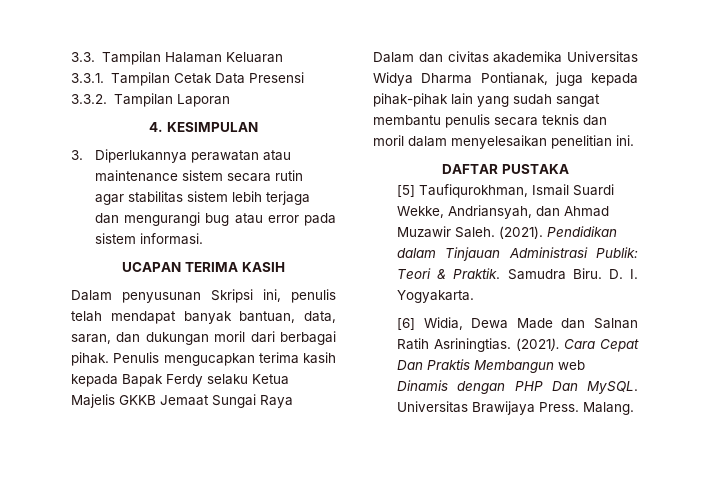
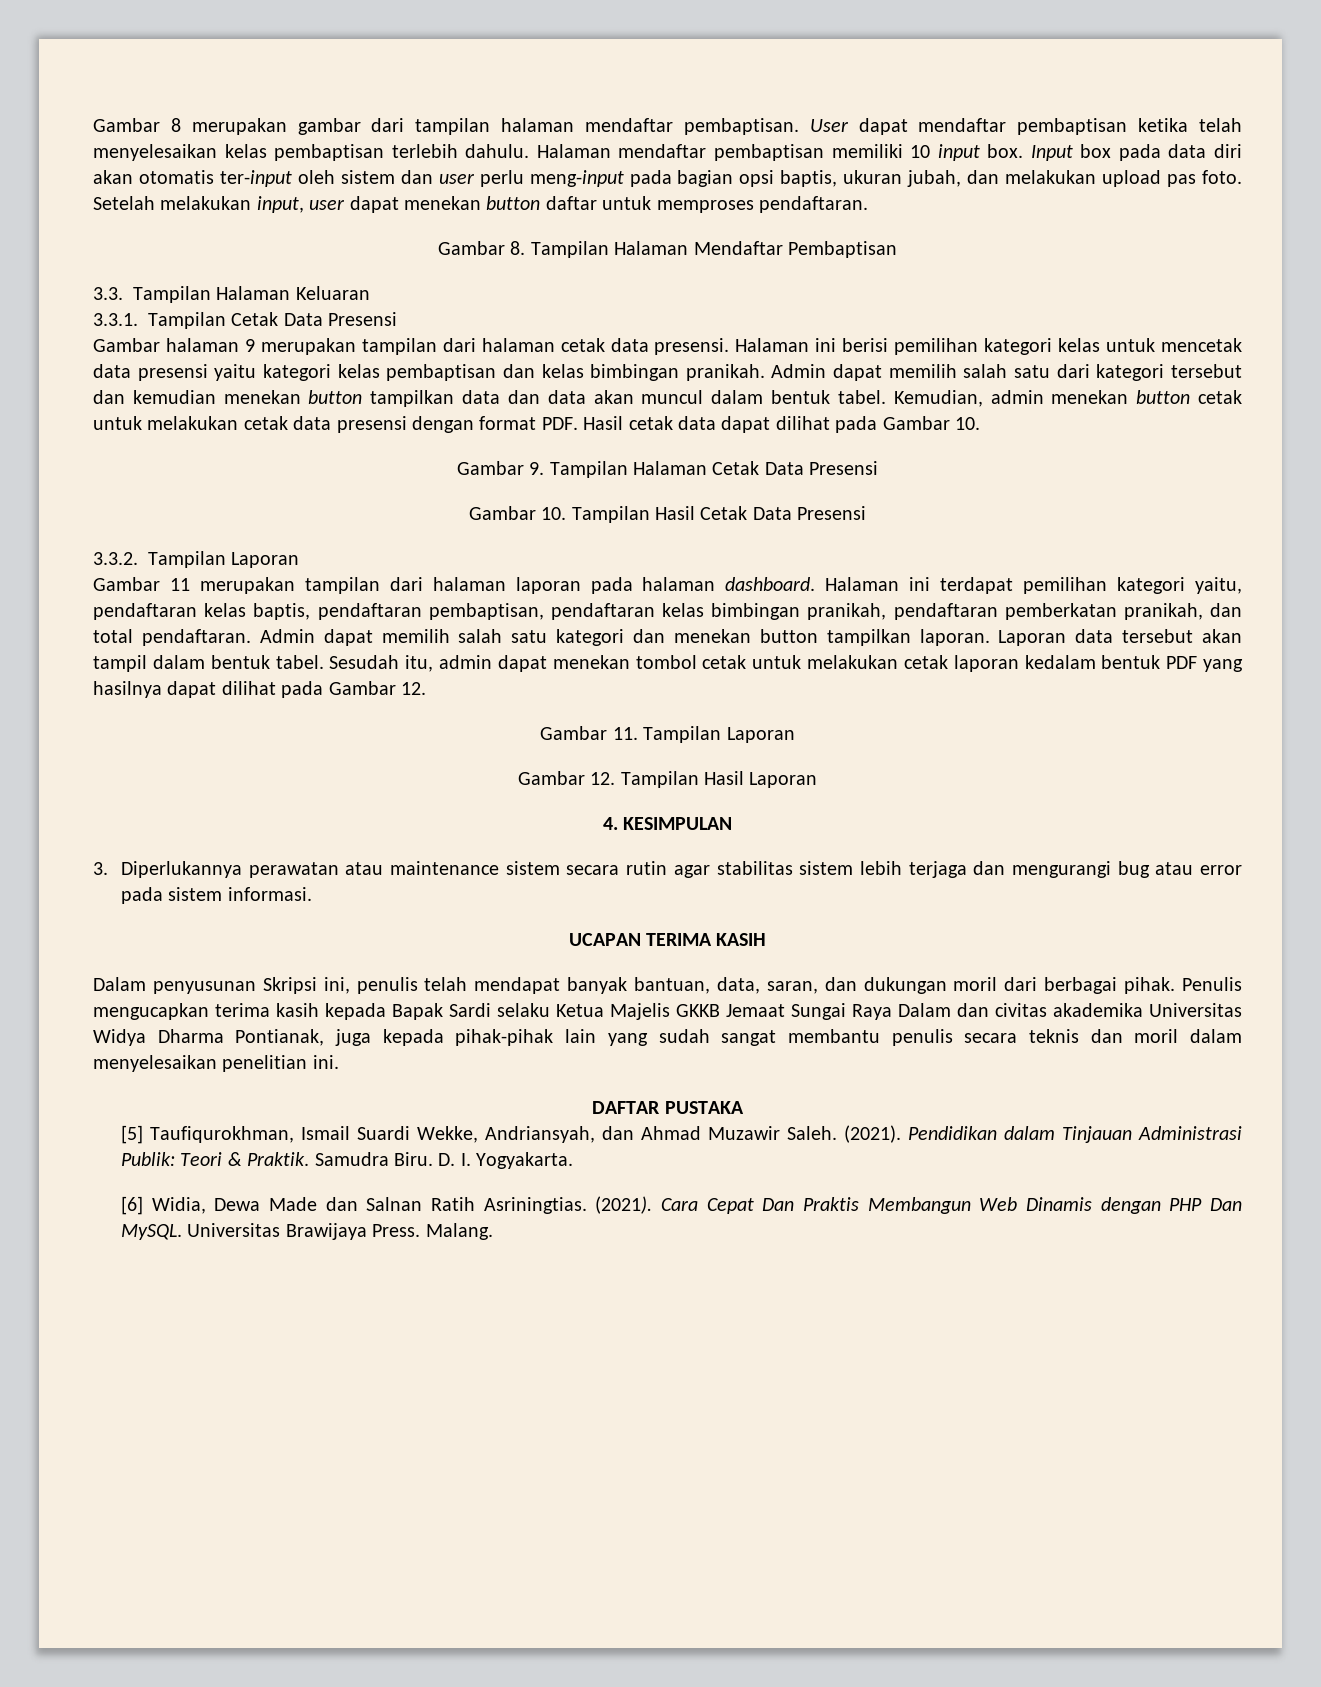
(71, 57) none -> [93,118,1242,135] [93,144,1242,161] [93,170,1242,187] [93,196,868,213] [438,241,897,258] Gambar 8 merupakan gambar dari tampilan halaman mendaftar pembaptisan. User dapat mendaftar pembaptisan ketika telah menyelesaikan kelas pembaptisan terlebih dahulu. Halaman mendaftar pembaptisan memiliki 10 input box. Input box pada data diri akan otomatis ter-input oleh sistem dan user perlu meng-input pada bagian opsi baptis, ukuran jubah, dan melakukan upload pas foto. Setelah melakukan input, user dapat menekan button daftar untuk memproses pendaftaran. // Gambar 8. Tampilan Halaman Mendaftar Pembaptisan //
[71,93,173,107] 3.3.2. Tampilan -> [93,338,1243,355] [93,364,1242,381] [93,390,1242,407] [93,416,980,433] [456,461,879,478] [468,506,867,523] [93,551,300,568] [93,577,1242,594] [93,603,1242,620] [93,629,1242,646] [93,655,1243,672] [93,681,426,698] [540,726,795,743] [517,771,744,788] Gambar halaman 9 merupakan tampilan dari halaman cetak data presensi. Halaman ini berisi pemilihan kategori kelas untuk mencetak data presensi yaitu kategori kelas pembaptisan dan kelas bimbingan pranikah. Admin dapat memilih salah satu dari kategori tersebut dan kemudian menekan button tampilkan data dan data akan muncul dalam bentuk tabel. Kemudian, admin menekan button cetak untuk melakukan cetak data presensi dengan format PDF. Hasil cetak data dapat dilihat pada Gambar 10. // Gambar 9. Tampilan Halaman Cetak Data Presensi // Gambar 10. Tampilan Hasil Cetak Data Presensi // 3.3.2. Tampilan Laporan // Gambar 11 merupakan tampilan dari halaman laporan pada halaman dashboard. Halaman ini terdapat pemilihan kategori yaitu, pendaftaran kelas baptis, pendaftaran pembaptisan, pendaftaran kelas bimbingan pranikah, pendaftaran pemberkatan pranikah, dan total pendaftaran. Admin dapat memilih salah satu kategori dan menekan button tampilkan laporan. Laporan data tersebut akan tampil dalam bentuk tabel. Sesudah itu, admin dapat menekan tombol cetak untuk melakukan cetak laporan kedalam bentuk PDF yang hasilnya dapat dilihat pada Gambar 12. // Gambar 11. Tampilan Laporan // Gambar 12. Tampilan Hasil
[166,374,203,387] Ferdy -> [449,1003,491,1017] Sardi
[558,360,586,370] web -> [979,1197,1018,1211] Web

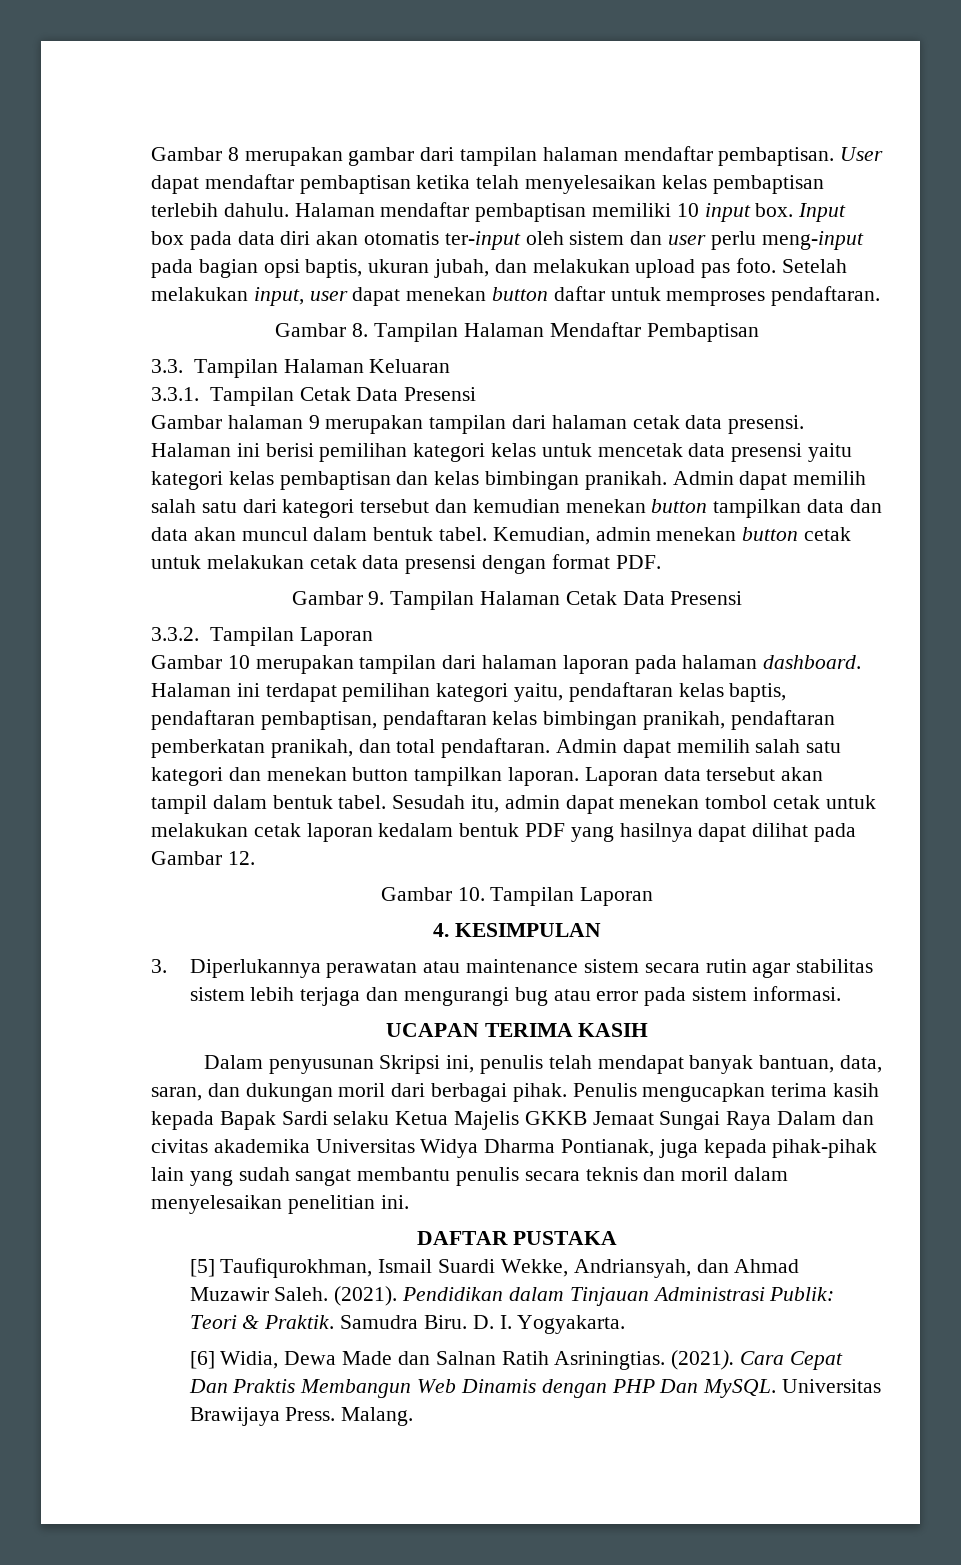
[583,416,980,433] Hasil cetak data dapat dilihat pada Gambar 10. -> (661, 562) none
[468,506,867,523] // Gambar 10. Tampilan Hasil Cetak Data Presensi -> (743, 598) none
[169,578,190,591] 11 -> [227,655,250,669] 10
[612,726,795,743] [517,771,818,788] 11. Tampilan Laporan // Gambar 12. Tampilan Hasil Laporan -> [457,887,654,906] 10. Tampilan Laporan

